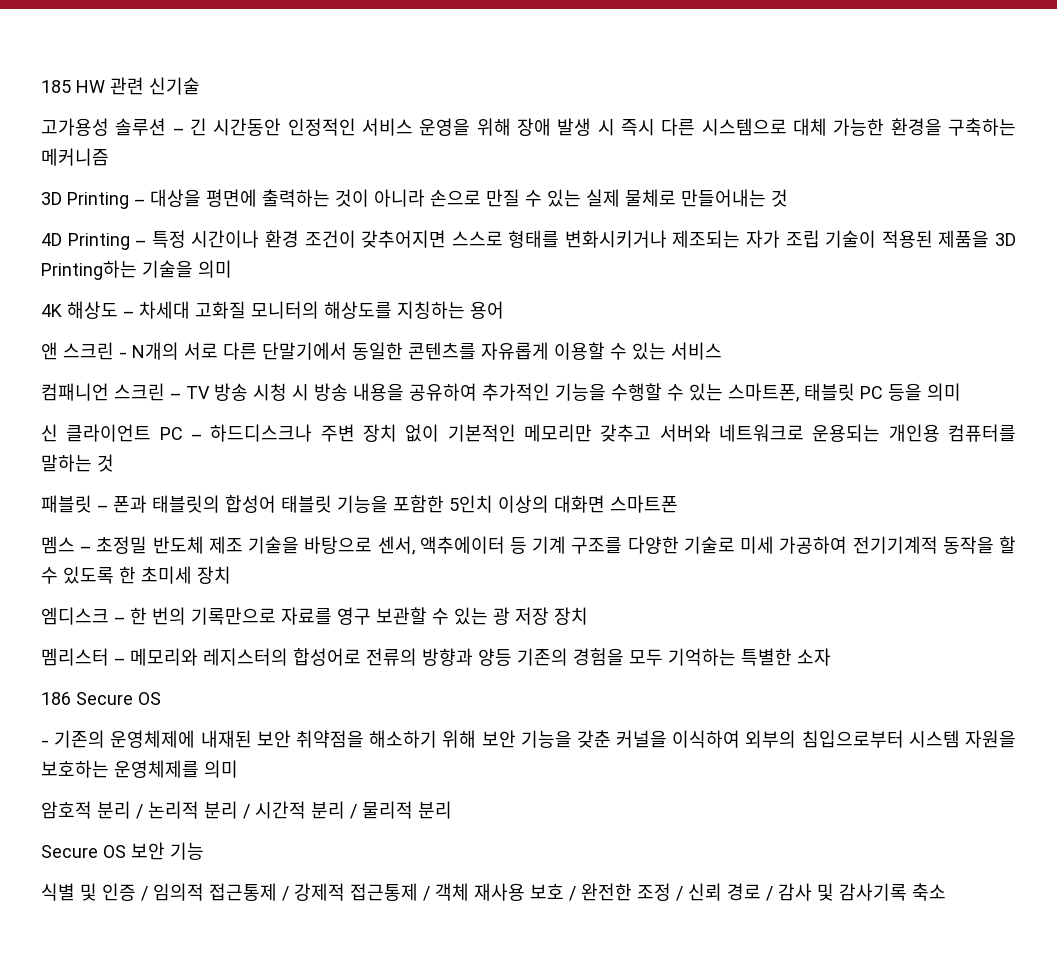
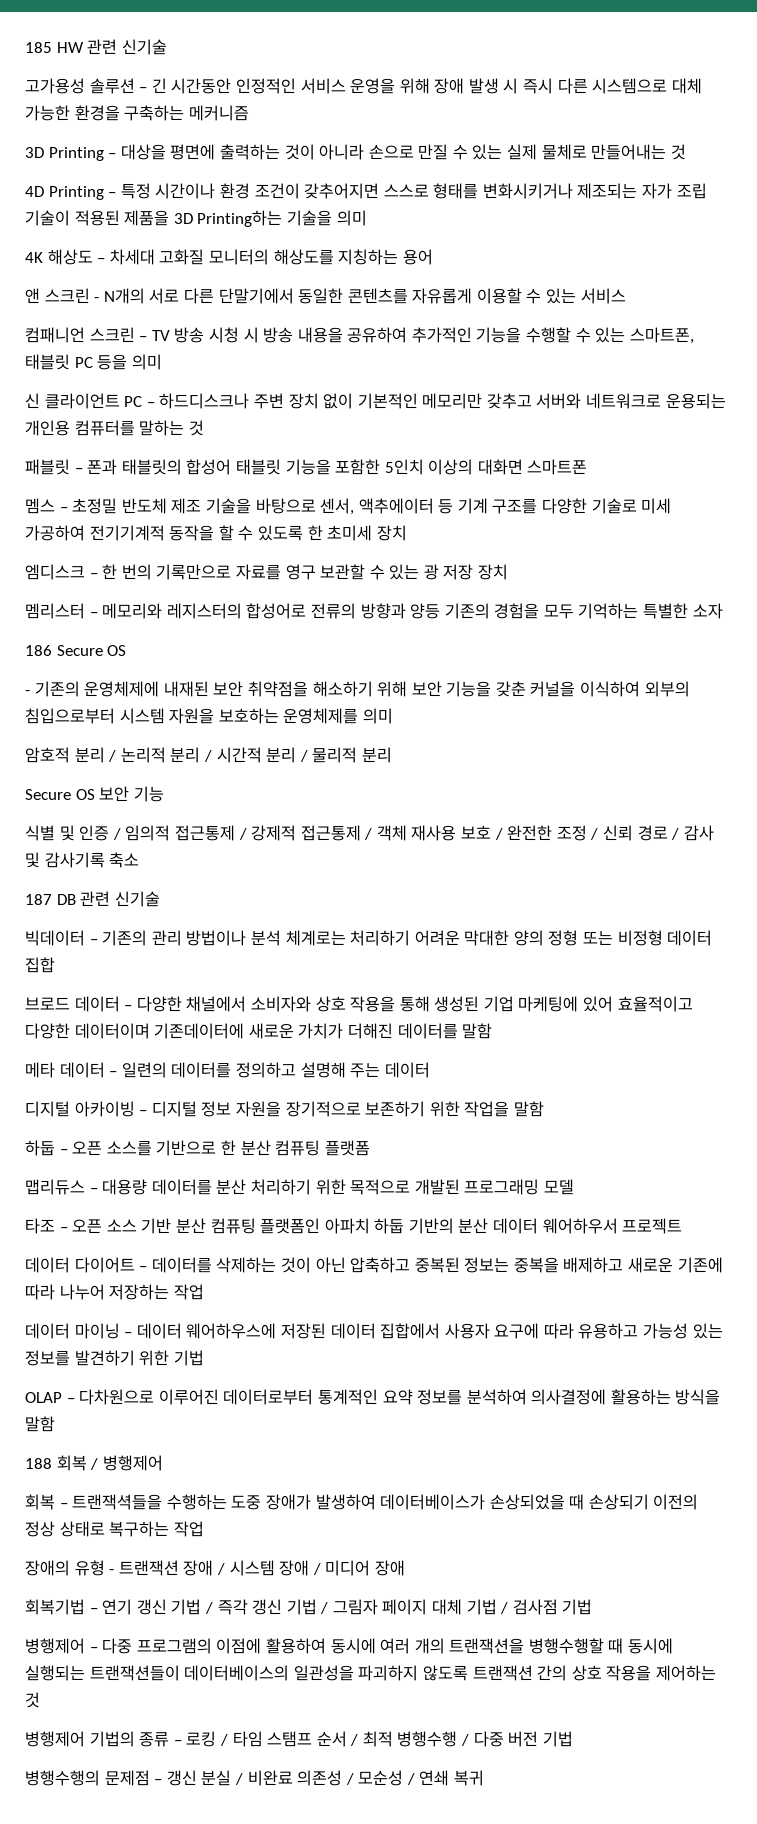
(946, 892) none -> [25,891,160,907] [25,930,713,946] [25,957,55,973] [25,996,693,1012] [25,1023,493,1039] [25,1062,430,1078] [25,1101,544,1117] [25,1140,370,1156] [25,1179,574,1195] [25,1218,683,1234] [25,1257,723,1273] [25,1284,204,1300] [25,1323,723,1339] [25,1350,204,1366] [25,1389,721,1405] [25,1416,55,1432] [25,1455,163,1471] [25,1494,699,1510] [25,1521,204,1537] [25,1560,405,1576] [25,1599,593,1615] [25,1638,674,1654] [25,1665,716,1681] [25,1692,40,1708] [25,1731,573,1747] [25,1770,485,1786] // 187 DB 관련 신기술 // 빅데이터 – 기존의 관리 방법이나 분석 체계로는 처리하기 어려운 막대한 양의 정형 또는 비정형 데이터 집합 // 브로드 데이터 – 다양한 채널에서 소비자와 상호 작용을 통해 생성된 기업 마케팅에 있어 효율적이고 다양한 데이터이며 기존데이터에 새로운 가치가 더해진 데이터를 말함 // 메타 데이터 – 일련의 데이터를 정의하고 설명해 주는 데이터 // 디지털 아카이빙 – 디지털 정보 자원을 장기적으로 보존하기 위한 작업을 말함 // 하둡 – 오픈 소스를 기반으로 한 분산 컴퓨팅 플랫폼 // 맵리듀스 – 대용량 데이터를 분산 처리하기 위한 목적으로 개발된 프로그래밍 모델 // 타조 – 오픈 소스 기반 분산 컴퓨팅 플랫폼인 아파치 하둡 기반의 분산 데이터 웨어하우서 프로젝트 // 데이터 다이어트 – 데이터를 삭제하는 것이 아닌 압축하고 중복된 정보는 중복을 배제하고 새로운 기존에 따라 나누어 저장하는 작업 // 데이터 마이닝 – 데이터 웨어하우스에 저장된 데이터 집합에서 사용자 요구에 따라 유용하고 가능성 있는 정보를 발견하기 위한 기법 // OLAP – 다차원으로 이루어진 데이터로부터 통계적인 요약 정보를 분석하여 의사결정에 활용하는 방식을 말함 // 188 회복 / 병행제어 // 회복 – 트랜잭셕들을 수행하는 도중 장애가 발생하여 데이터베이스가 손상되었을 때 손상되기 이전의 정상 상태로 복구하는 작업 // 장애의 유형 - 트랜잭션 장애 / 시스템 장애 / 미디어 장애 // 회복기법 – 연기 갱신 기법 / 즉각 갱신 기법 / 그림자 페이지 대체 기법 / 검사점 기법 // 병행제어 – 다중 프로그램의 이점에 활용하여 동시에 여러 개의 트랜잭션을 병행수행할 때 동시에 실행되는 트랜잭션들이 데이터베이스의 일관성을 파괴하지 않도록 트랜잭션 간의 상호 작용을 제어하는 것 // 병행제어 기법의 종류 – 로킹 / 타임 스탬프 순서 / 최적 병행수행 / 다중 버전 기법 // 병행수행의 문제점 – 갱신 분실 / 비완료 의존성 / 모순성 / 연쇄 복귀

